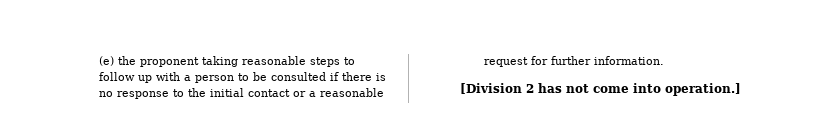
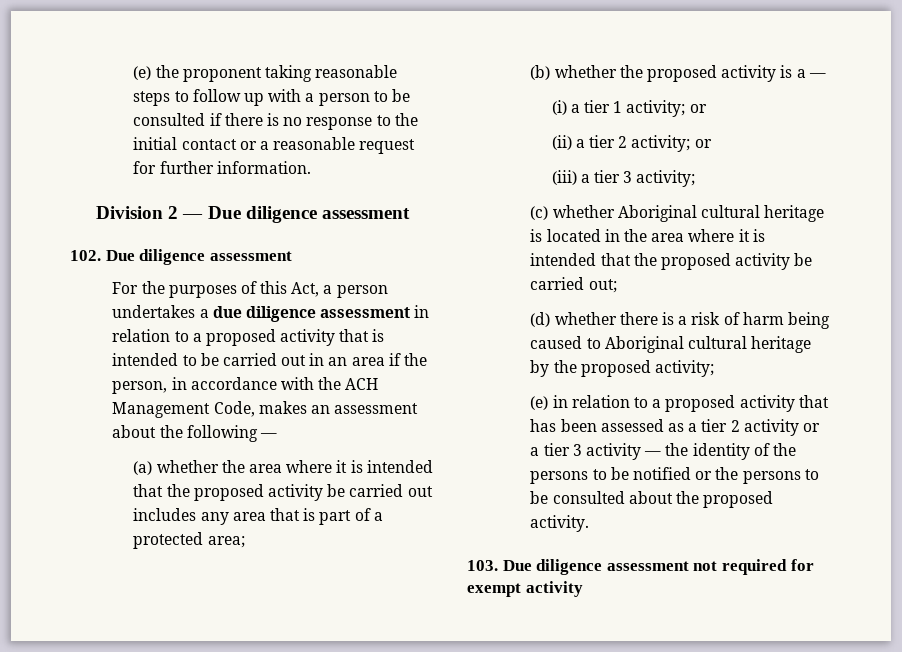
[459,83,741,96] [Division 2 has not come into operation.] -> [96,206,410,223] [70,249,292,265] [112,281,388,298] [112,305,430,322] [112,329,385,346] [112,353,427,366] [112,377,379,394] [112,401,419,418] [112,425,277,442] [133,460,433,475] [133,484,433,501] [133,508,383,525] [133,532,245,549] [530,65,826,82] [551,100,707,117] [551,135,712,152] [551,170,696,187] [530,205,825,222] [530,229,765,242] [530,253,813,270] [530,277,617,293] [530,312,830,329] [530,336,812,353] [530,360,715,377] [530,395,829,412] [530,419,820,436] [530,443,796,460] [530,467,819,484] [530,491,774,508] [530,515,590,532] [467,559,814,575] [467,581,583,597] Division 2 — Due diligence assessment // 102. Due diligence assessment // For the purposes of this Act, a person undertakes a due diligence assessment in relation to a proposed activity that is intended to be carried out in an area if the person, in accordance with the ACH Management Code, makes an assessment about the following — // (a) whether the area where it is intended that the proposed activity be carried out includes any area that is part of a protected area; // (b) whether the proposed activity is a — // (i) a tier 1 activity; or // (ii) a tier 2 activity; or // (iii) a tier 3 activity; // (c) whether Aboriginal cultural heritage is located in the area where it is intended that the proposed activity be carried out; // (d) whether there is a risk of harm being caused to Aboriginal cultural heritage by the proposed activity; // (e) in relation to a proposed activity that has been assessed as a tier 2 activity or a tier 3 activity — the identity of the persons to be notified or the persons to be consulted about the proposed activity. // 103. Due diligence assessment not required for exempt activity

